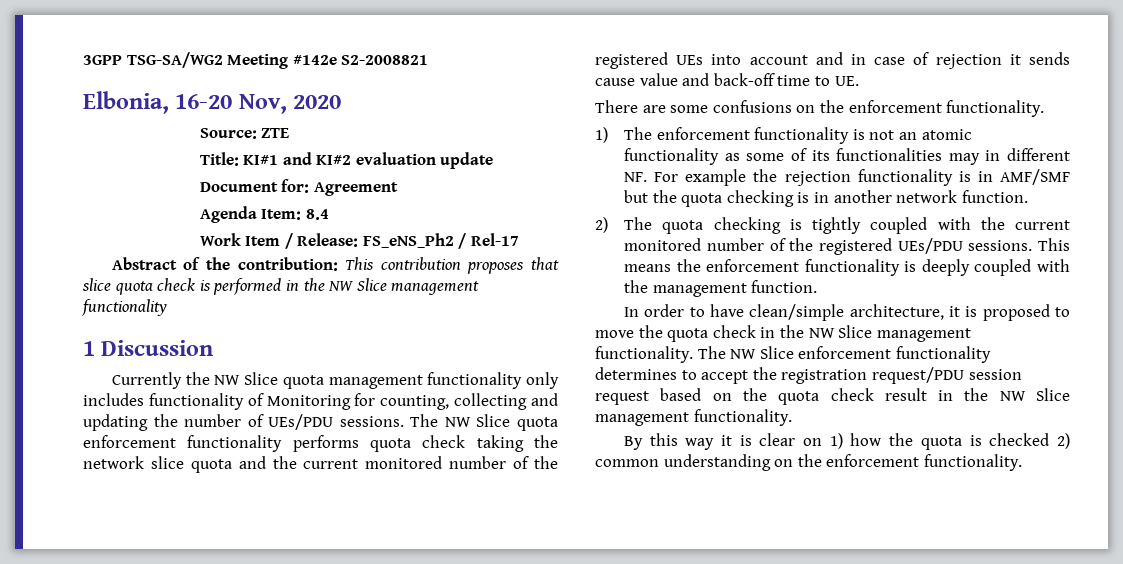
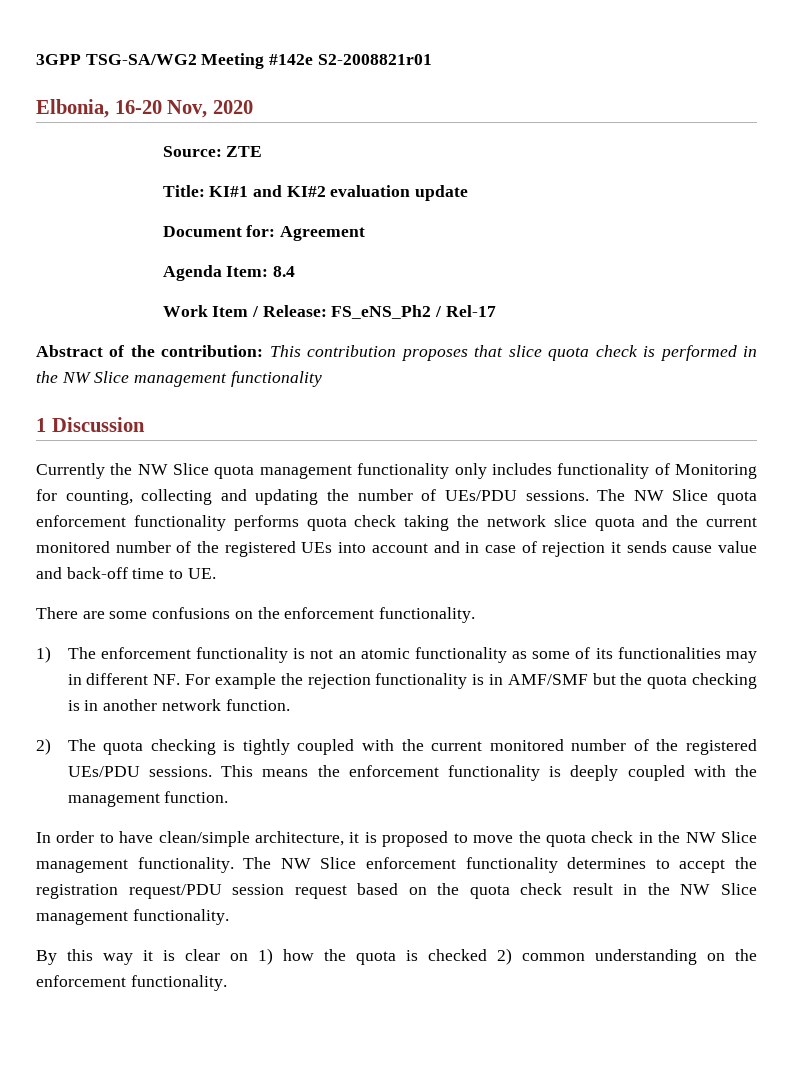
[341,55,429,65] S2-2008821 -> [317,54,432,65] S2-2008821r01

